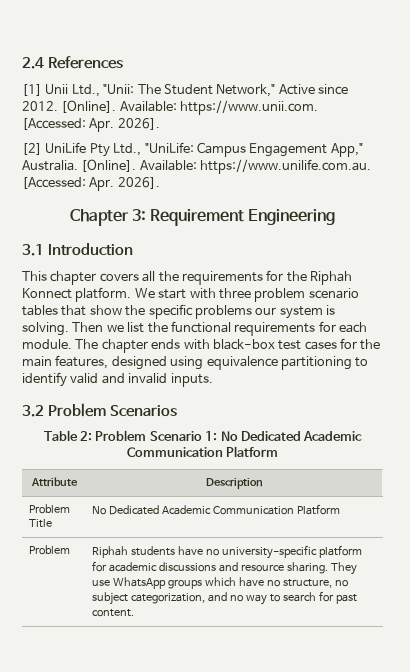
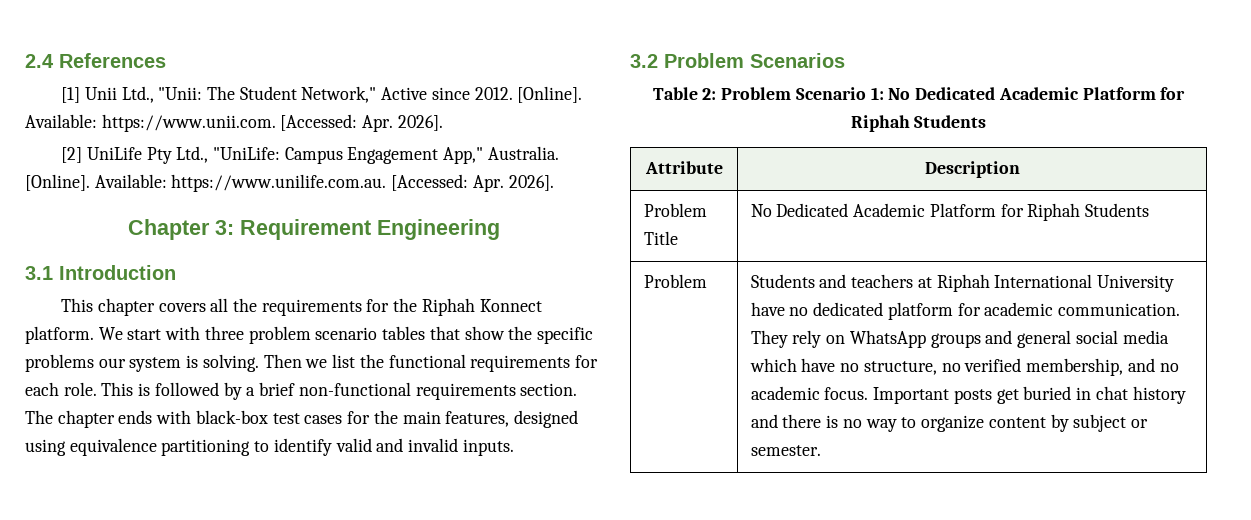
[22,339,72,349] module. -> [63,382,578,400] role. This is followed by a brief non-functional requirements section.
[126,446,279,457] Communication Platform -> [1082,87,1186,100] [850,115,987,132] Platform for Riphah Students
[212,504,340,515] [28,545,70,555] [91,545,317,559] Communication Platform // Problem | Riphah students have no university-specific -> [929,203,1150,221] [643,274,707,288] [750,274,1175,292] [750,302,884,316] Platform for Riphah Students // Problem | Students and teachers at Riphah International University have no dedicated
[158,562,357,575] [91,577,202,589] discussions and resource sharing. They use WhatsApp groups -> [1058,303,1181,316] [750,330,1169,348] communication. They rely on WhatsApp groups and general social media
[91,591,357,605] [91,609,134,617] subject categorization, and no way to search for past content. -> [964,358,1179,376] [750,386,1186,404] [750,414,1148,432] [750,445,821,456] verified membership, and no academic focus. Important posts get buried in chat history and there is no way to organize content by subject or semester.

